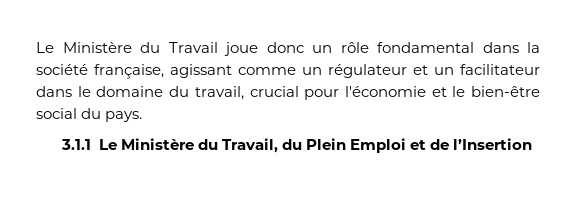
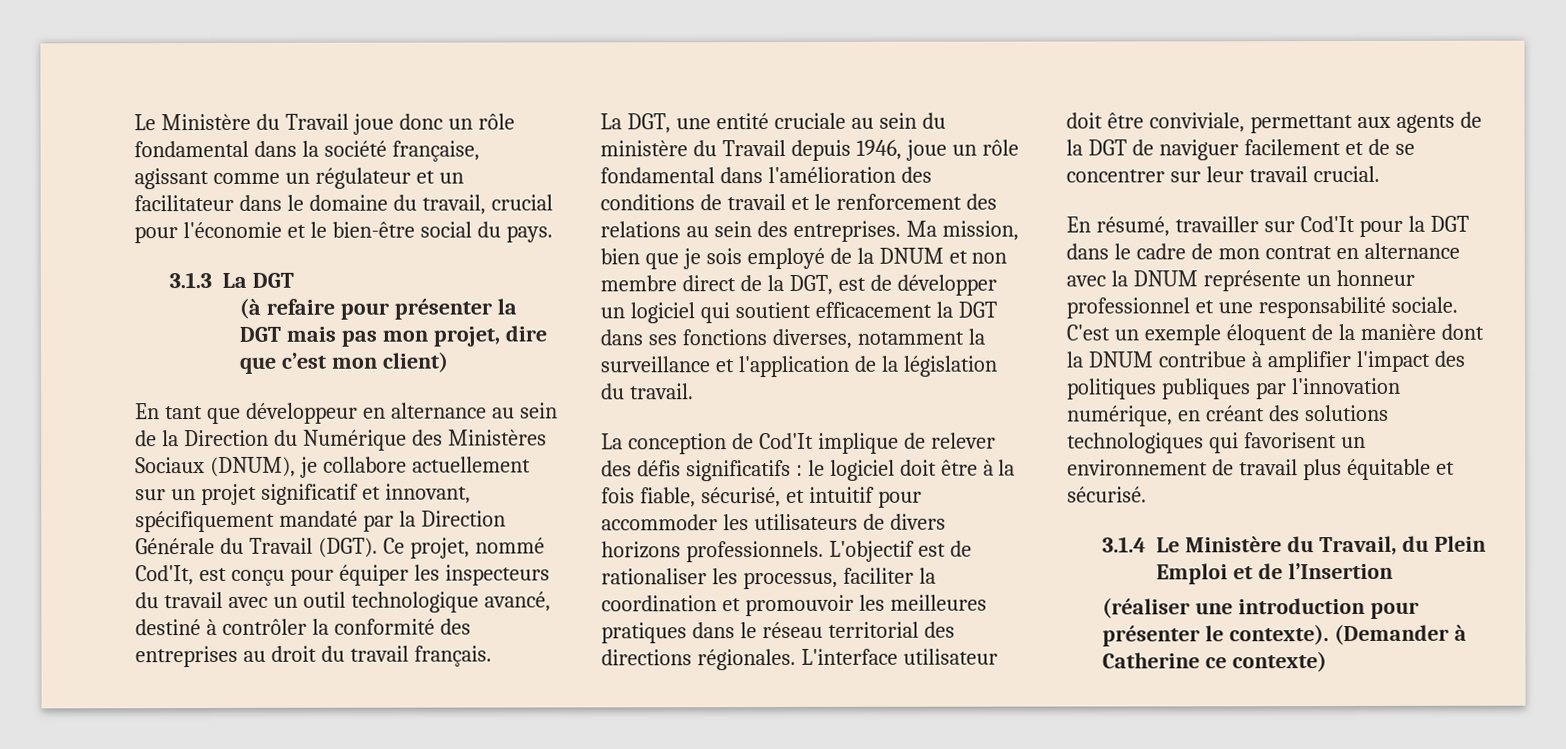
[61,139,92,150] 3.1.1 -> [169,271,295,289] [239,297,518,320] [239,325,548,347] [239,351,449,374] [135,402,558,425] [135,429,547,451] [135,456,531,478] [135,483,471,506] [135,510,506,533] [135,537,545,559] [135,564,550,586] [135,591,551,613] [135,618,471,636] [135,645,492,668] [600,112,946,134] [600,139,1019,161] [600,166,932,184] [600,193,997,211] [600,220,1019,242] [600,247,1008,270] [600,274,997,296] [600,301,997,324] [600,328,985,350] [600,355,998,378] [601,383,694,400] [601,432,996,455] [601,459,1016,482] [601,486,922,508] [601,513,946,531] [601,540,972,563] [601,567,936,590] [601,594,987,617] [601,621,955,644] [601,648,998,671] [1066,111,1482,134] [1066,138,1415,161] [1066,165,1380,183] [1066,215,1469,237] [1066,242,1460,260] [1066,269,1415,292] [1066,296,1458,319] [1066,323,1484,346] [1066,350,1465,373] [1067,377,1401,400] [1067,404,1389,427] [1067,432,1366,454] [1067,458,1455,481] [1067,486,1147,503] [1102,536,1147,553] 3.1.3 La DGT // (à refaire pour présenter la DGT mais pas mon projet, dire que c’est mon client) // En tant que développeur en alternance au sein de la Direction du Numérique des Ministères Sociaux (DNUM), je collabore actuellement sur un projet significatif et innovant, spécifiquement mandaté par la Direction Générale du Travail (DGT). Ce projet, nommé Cod'It, est conçu pour équiper les inspecteurs du travail avec un outil technologique avancé, destiné à contrôler la conformité des entreprises au droit du travail français. // La DGT, une entité cruciale au sein du ministère du Travail depuis 1946, joue un rôle fondamental dans l'amélioration des conditions de travail et le renforcement des relations au sein des entreprises. Ma mission, bien que je sois employé de la DNUM et non membre direct de la DGT, est de développer un logiciel qui soutient efficacement la DGT dans ses fonctions diverses, notamment la surveillance et l'application de la législation du travail. // La conception de Cod'It implique de relever des défis significatifs : le logiciel doit être à la fois fiable, sécurisé, et intuitif pour accommoder les utilisateurs de divers horizons professionnels. L'objectif est de rationaliser les processus, faciliter la coordination et promouvoir les meilleures pratiques dans le réseau territorial des directions régionales. L'interface utilisateur doit être conviviale, permettant aux agents de la DGT de naviguer facilement et de se concentrer sur leur travail crucial. // En résumé, travailler sur Cod'It pour la DGT dans le cadre de mon contrat en alternance avec la DNUM représente un honneur professionnel et une responsabilité sociale. C'est un exemple éloquent de la manière dont la DNUM contribue à amplifier l'impact des politiques publiques par l'innovation numérique, en créant des solutions technologiques qui favorisent un environnement de travail plus équitable et sécurisé. // 3.1.4
(533, 144) none -> [1102,597,1419,619] [1102,623,1467,647] [1102,651,1327,673] // (réaliser une introduction pour présenter le contexte). (Demander à Catherine ce contexte)

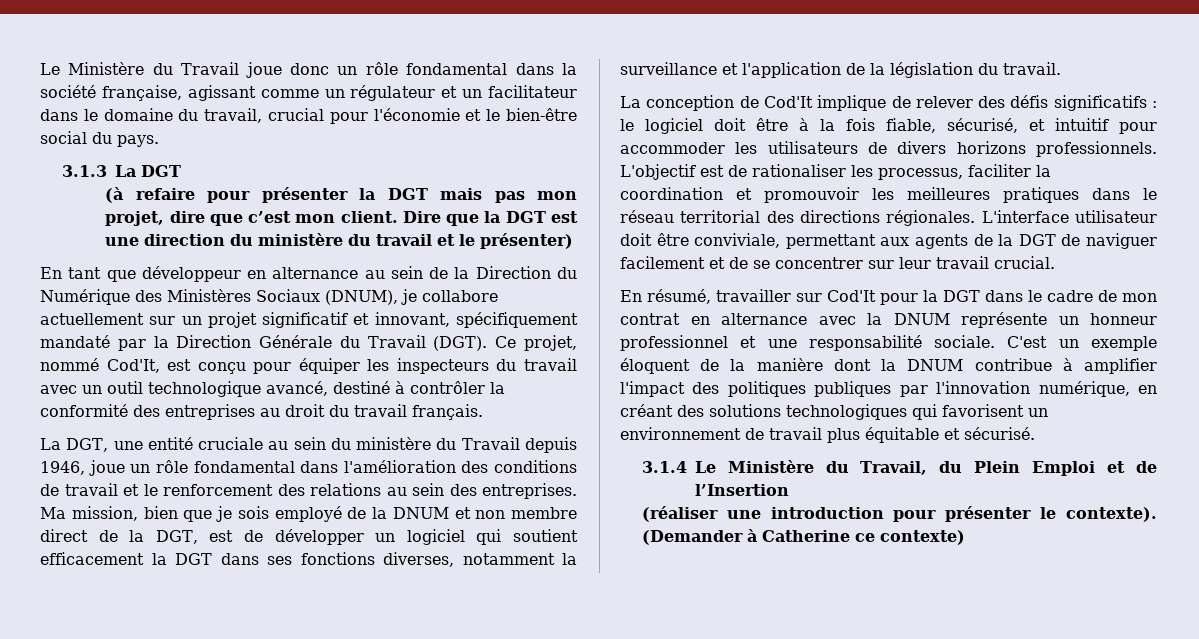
[382,351,449,373] client) -> [340,211,579,226] [105,233,574,249] client. Dire que la DGT est une direction du ministère du travail et le présenter)

